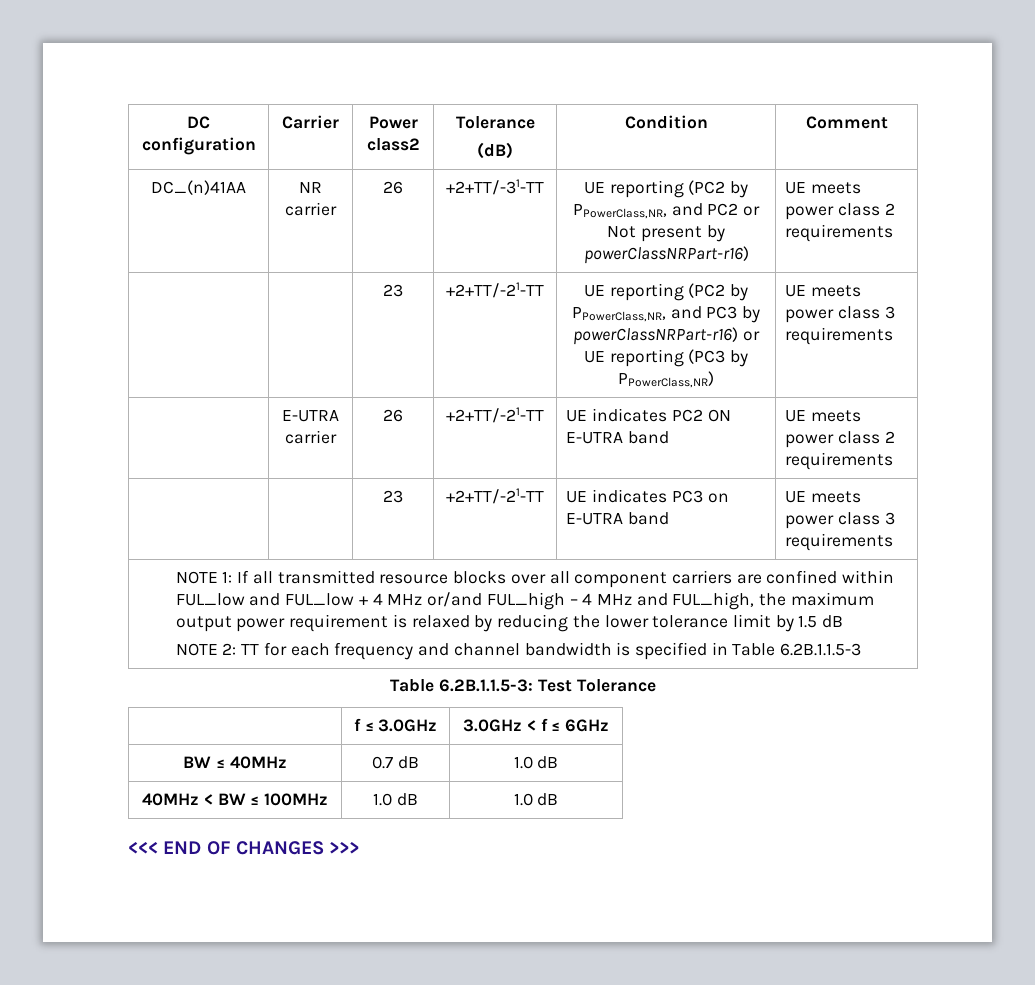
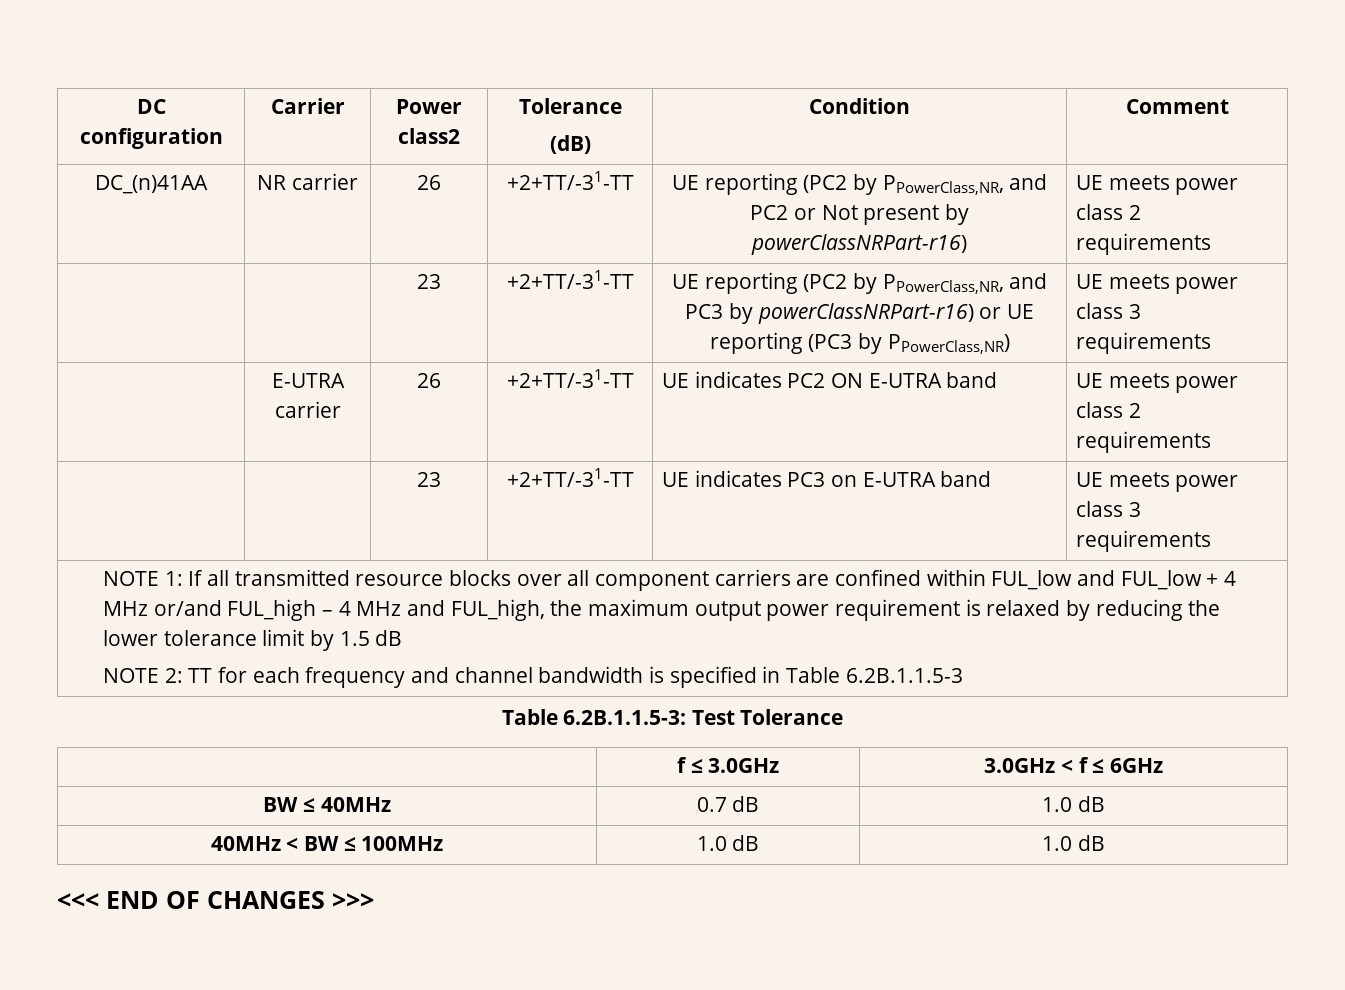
[446,282,544,298] +2+TT/-21-TT -> [506,270,634,289] +2+TT/-31-TT
[446,407,544,423] +2+TT/-21-TT -> [506,369,634,388] +2+TT/-31-TT
[446,488,544,504] +2+TT/-21-TT -> [506,468,634,487] +2+TT/-31-TT

